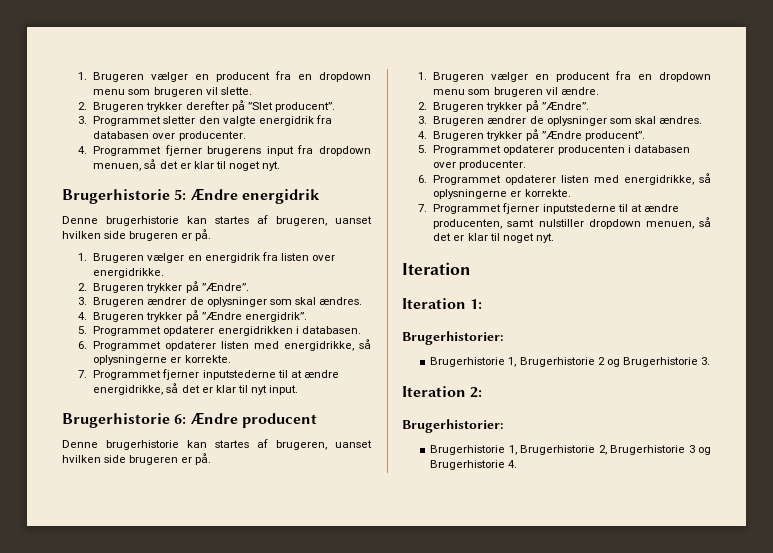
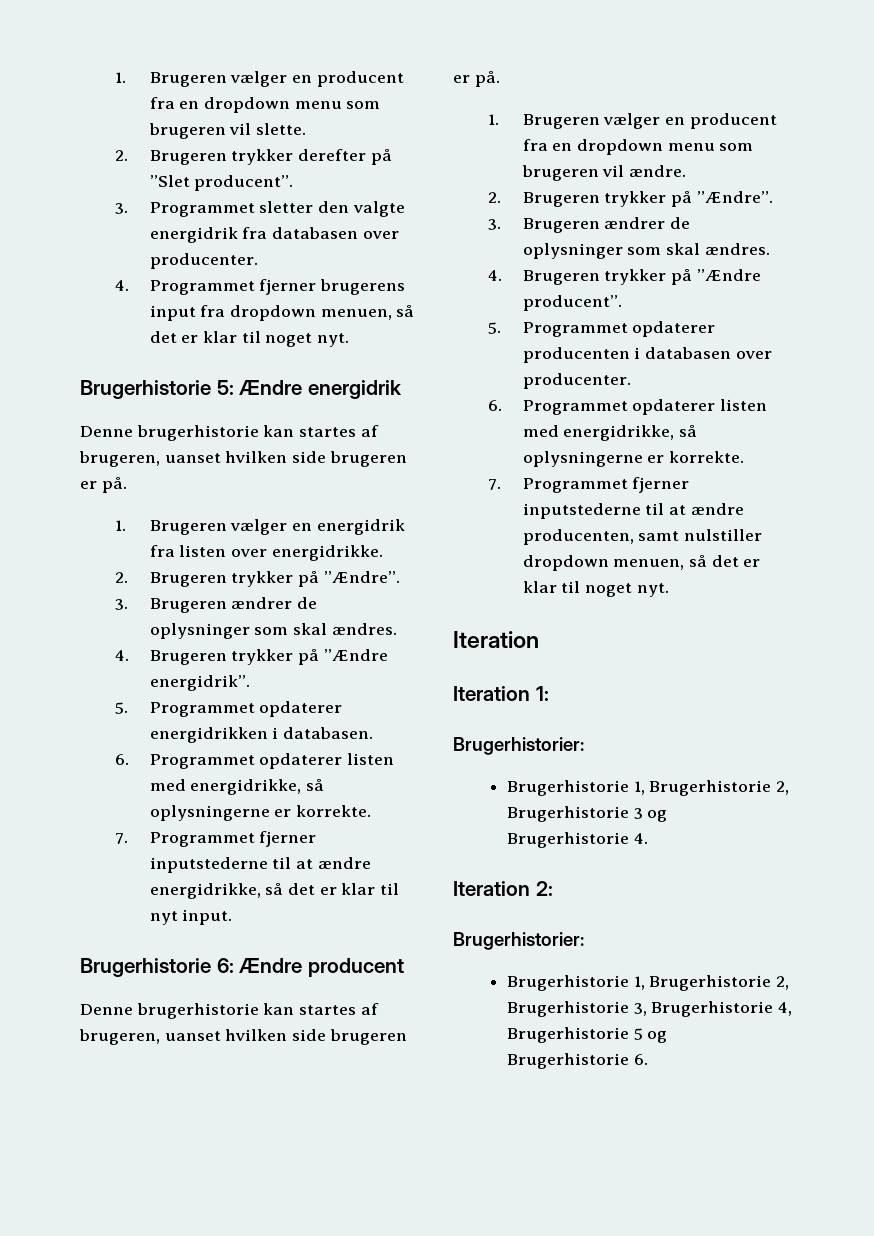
[597,357,710,367] 2 og Brugerhistorie 3. -> [776,781,790,795] [507,806,668,822] [507,832,648,848] 2, Brugerhistorie 3 og Brugerhistorie 4.
[688,445,711,455] [430,460,518,470] 3 og Brugerhistorie 4. -> [633,1001,793,1017] [507,1027,668,1043] [507,1053,648,1069] 3, Brugerhistorie 4, Brugerhistorie 5 og Brugerhistorie 6.

